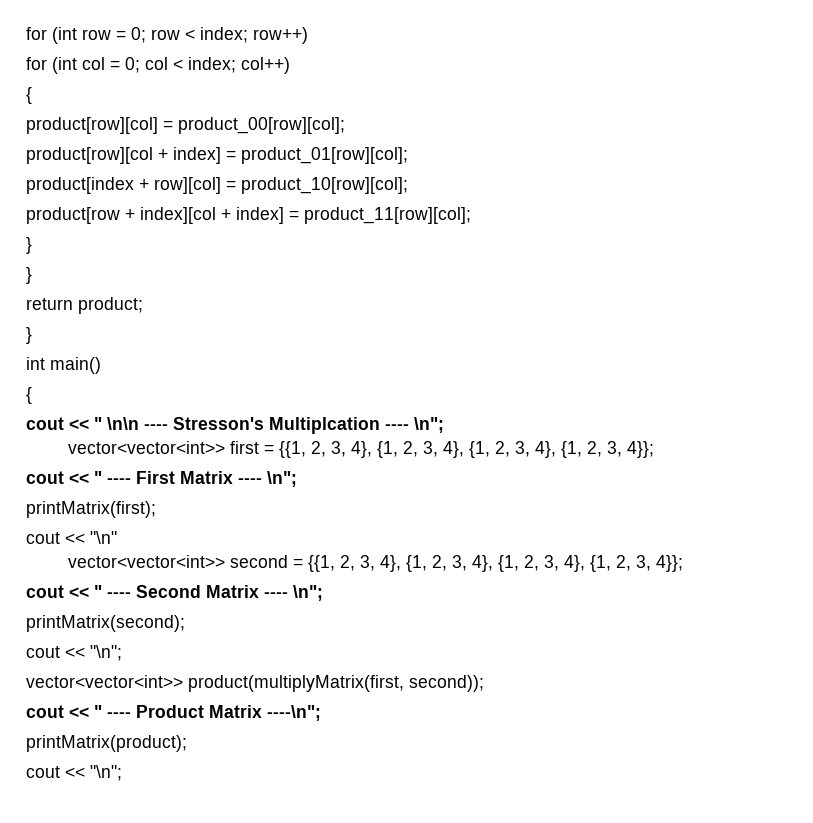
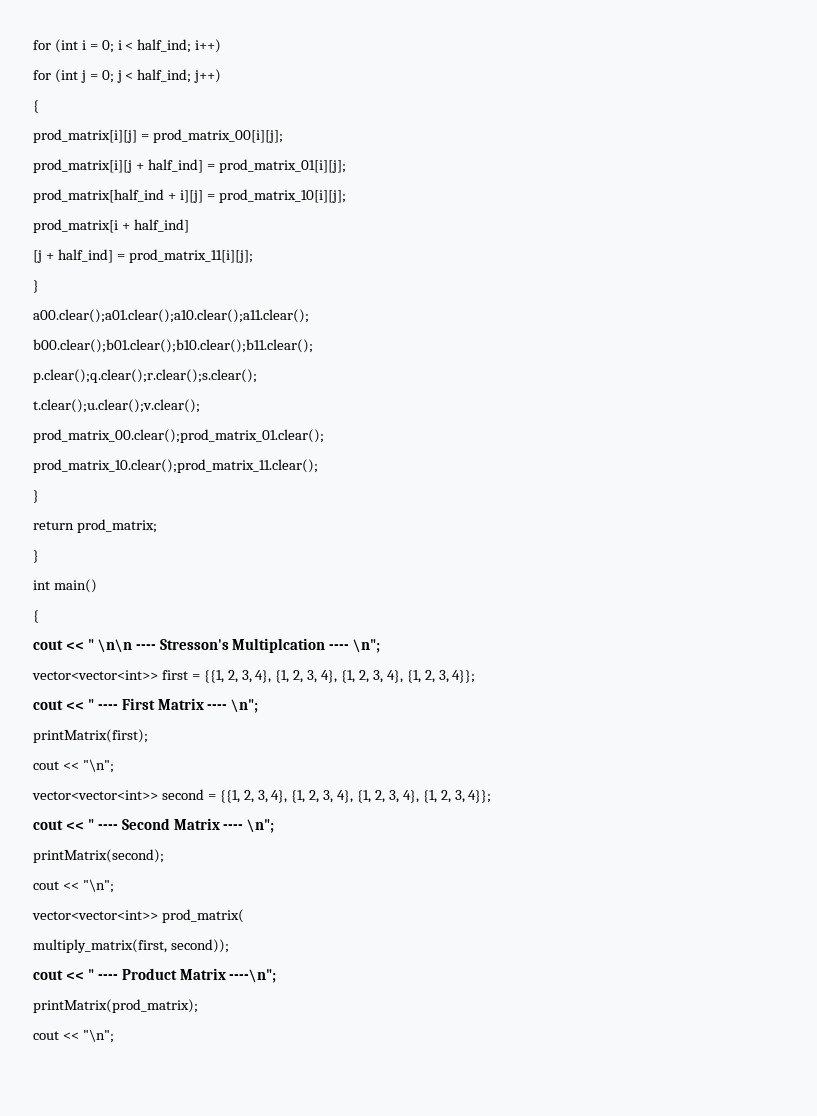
[26,27,308,44] [26,57,290,74] [26,87,32,104] [26,117,345,134] [26,147,408,164] [26,177,408,194] [26,207,471,224] [26,237,32,254] for (int row = 0; row < index; row++) // for (int col = 0; col < index; col++) // { // product[row][col] = product_00[row][col]; // product[row][col + index] = product_01[row][col]; // product[index + row][col] = product_10[row][col]; // product[row + index][col + index] = product_11[row][col]; // } -> [33,39,222,53] [33,69,222,83] [33,100,39,113] [33,129,283,143] [33,159,346,173] [33,189,346,203] [33,219,189,233] [33,249,253,263] [33,280,39,293] [33,309,309,323] [33,339,313,353] [33,369,257,383] [33,399,200,413] [33,429,324,443] [33,459,318,473] for (int i = 0; i < half_ind; i++) // for (int j = 0; j < half_ind; j++) // { // prod_matrix[i][j] = prod_matrix_00[i][j]; // prod_matrix[i][j + half_ind] = prod_matrix_01[i][j]; // prod_matrix[half_ind + i][j] = prod_matrix_10[i][j]; // prod_matrix[i + half_ind] // [j + half_ind] = prod_matrix_11[i][j]; // } // a00.clear();a01.clear();a10.clear();a11.clear(); // b00.clear();b01.clear();b10.clear();b11.clear(); // p.clear();q.clear();r.clear();s.clear(); // t.clear();u.clear();v.clear(); // prod_matrix_00.clear();prod_matrix_01.clear(); // prod_matrix_10.clear();prod_matrix_11.clear();
[78,297,143,314] product; -> [76,519,157,533] prod_matrix;
[90,531,117,544] "\n" -> [82,759,114,773] "\n";
[188,675,404,692] product(multiplyMatrix(first, -> [161,909,244,923] [33,939,167,953] prod_matrix( // multiply_matrix(first,
[26,735,187,752] printMatrix(product); -> [33,999,198,1013] printMatrix(prod_matrix);

